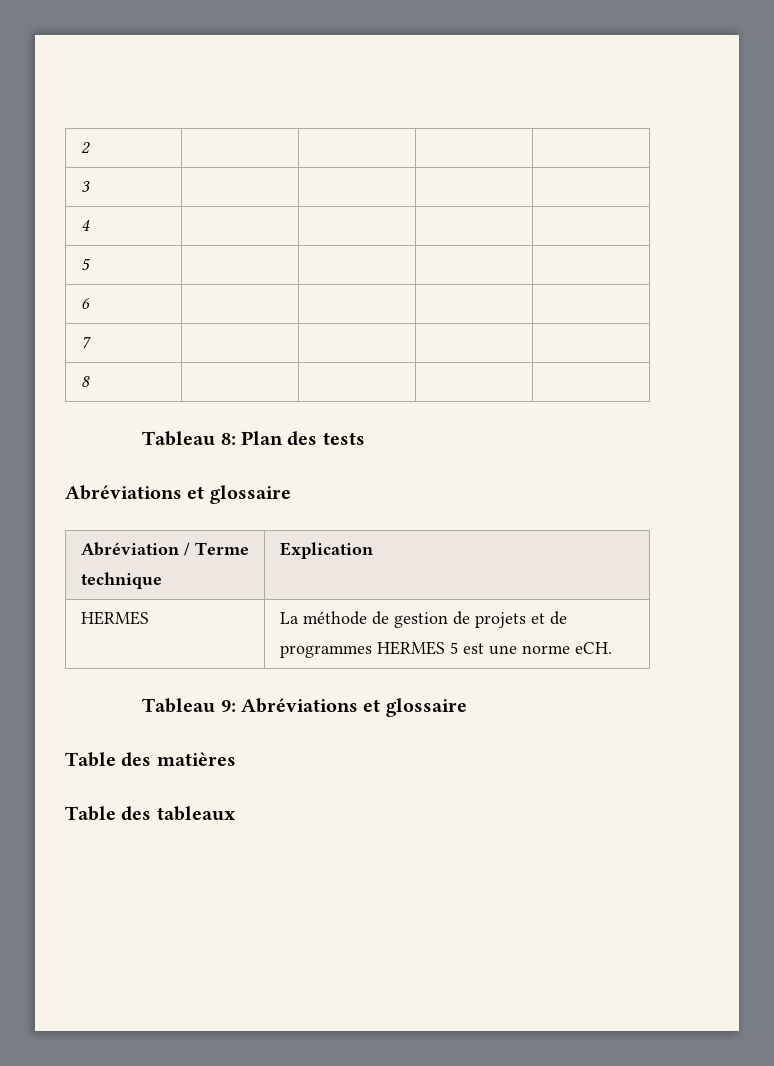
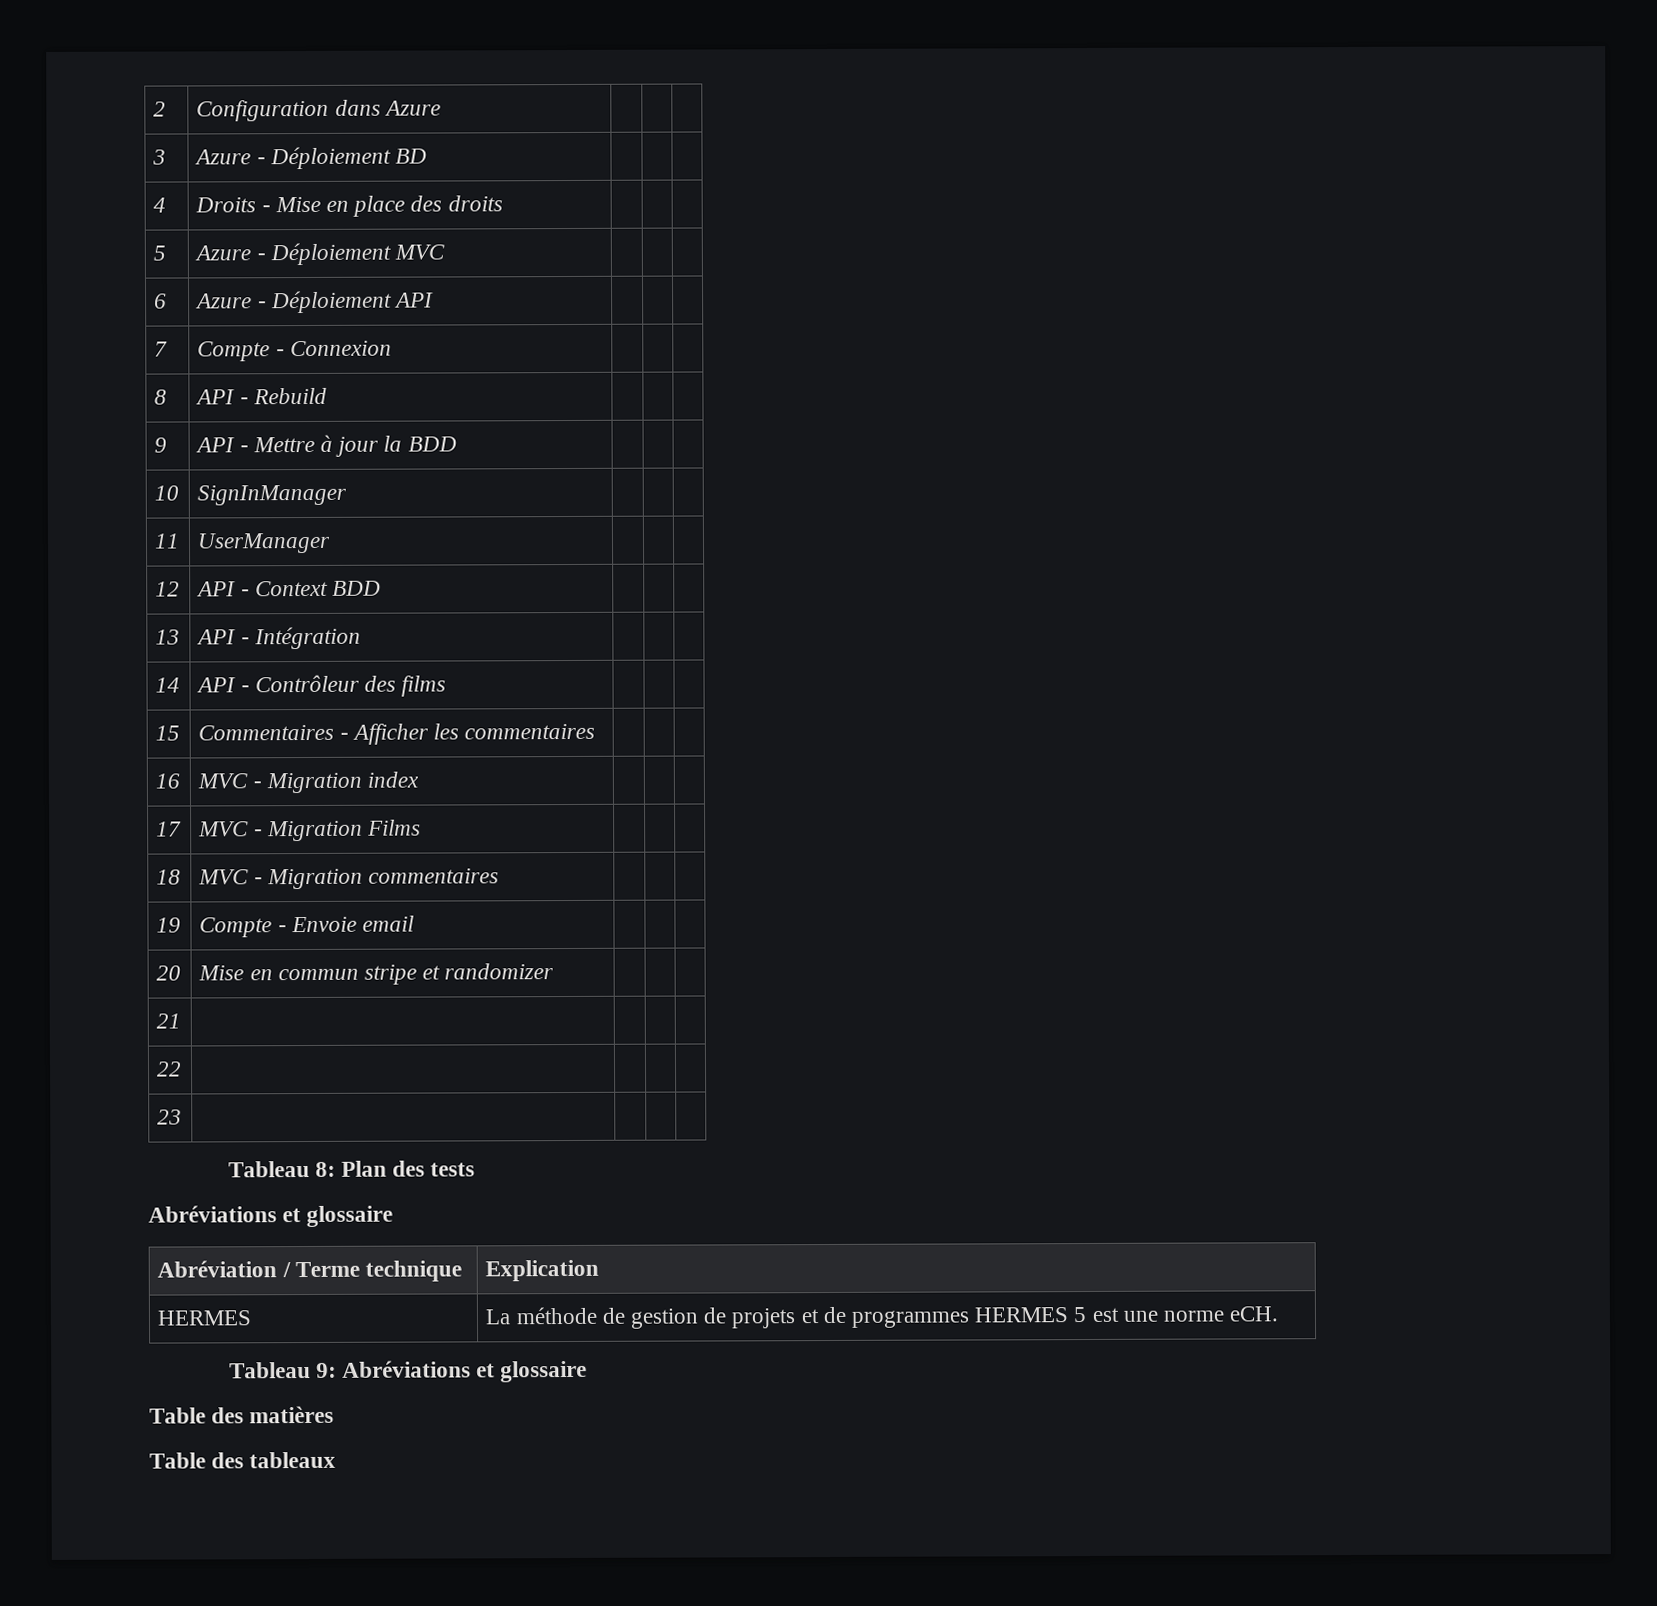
[80,181,90,192] [80,219,90,231] [80,259,90,271] [80,297,90,309] [80,336,91,349] [80,376,90,387] | | | // 3 | | | | // 4 | | | | // 5 | | | | // 6 | | | | // 7 | | | | // 8 -> [196,99,441,122] [152,149,167,165] [194,146,428,170] [153,197,167,213] [195,195,503,217] [153,245,167,261] [194,242,446,266] [154,293,168,309] [195,290,435,314] [154,341,169,357] [197,340,392,362] [154,389,168,405] [195,387,327,405] [154,437,168,453] [195,434,457,457] [154,485,180,501] [197,484,348,506] [154,533,181,549] [197,532,332,554] [155,581,181,597] [196,580,382,597] [155,629,181,645] [196,626,361,650] [155,677,181,693] [196,674,447,697] [155,725,181,741] [198,723,596,745] [155,773,181,789] [197,771,420,794] [156,821,183,837] [198,819,422,842] [156,869,182,885] [198,868,500,890] [156,917,182,933] [199,915,415,938] [156,965,182,981] [198,963,555,985] [156,1013,182,1029] [156,1061,183,1077] [157,1109,183,1125] Configuration dans Azure | | | // 3 | Azure - Déploiement BD | | | // 4 | Droits - Mise en place des droits | | | // 5 | Azure - Déploiement MVC | | | // 6 | Azure - Déploiement API | | | // 7 | Compte - Connexion | | | // 8 | API - Rebuild | | | // 9 | API - Mettre à jour la BDD | | | // 10 | SignInManager | | | // 11 | UserManager | | | // 12 | API - Context BDD | | | // 13 | API - Intégration | | | // 14 | API - Contrôleur des films | | | // 15 | Commentaires - Afficher les commentaires | | | // 16 | MVC - Migration index | | | // 17 | MVC - Migration Films | | | // 18 | MVC - Migration commentaires | | | // 19 | Compte - Envoie email | | | // 20 | Mise en commun stripe et randomizer | | | // 21 | | | | // 22 | | | | // 23

